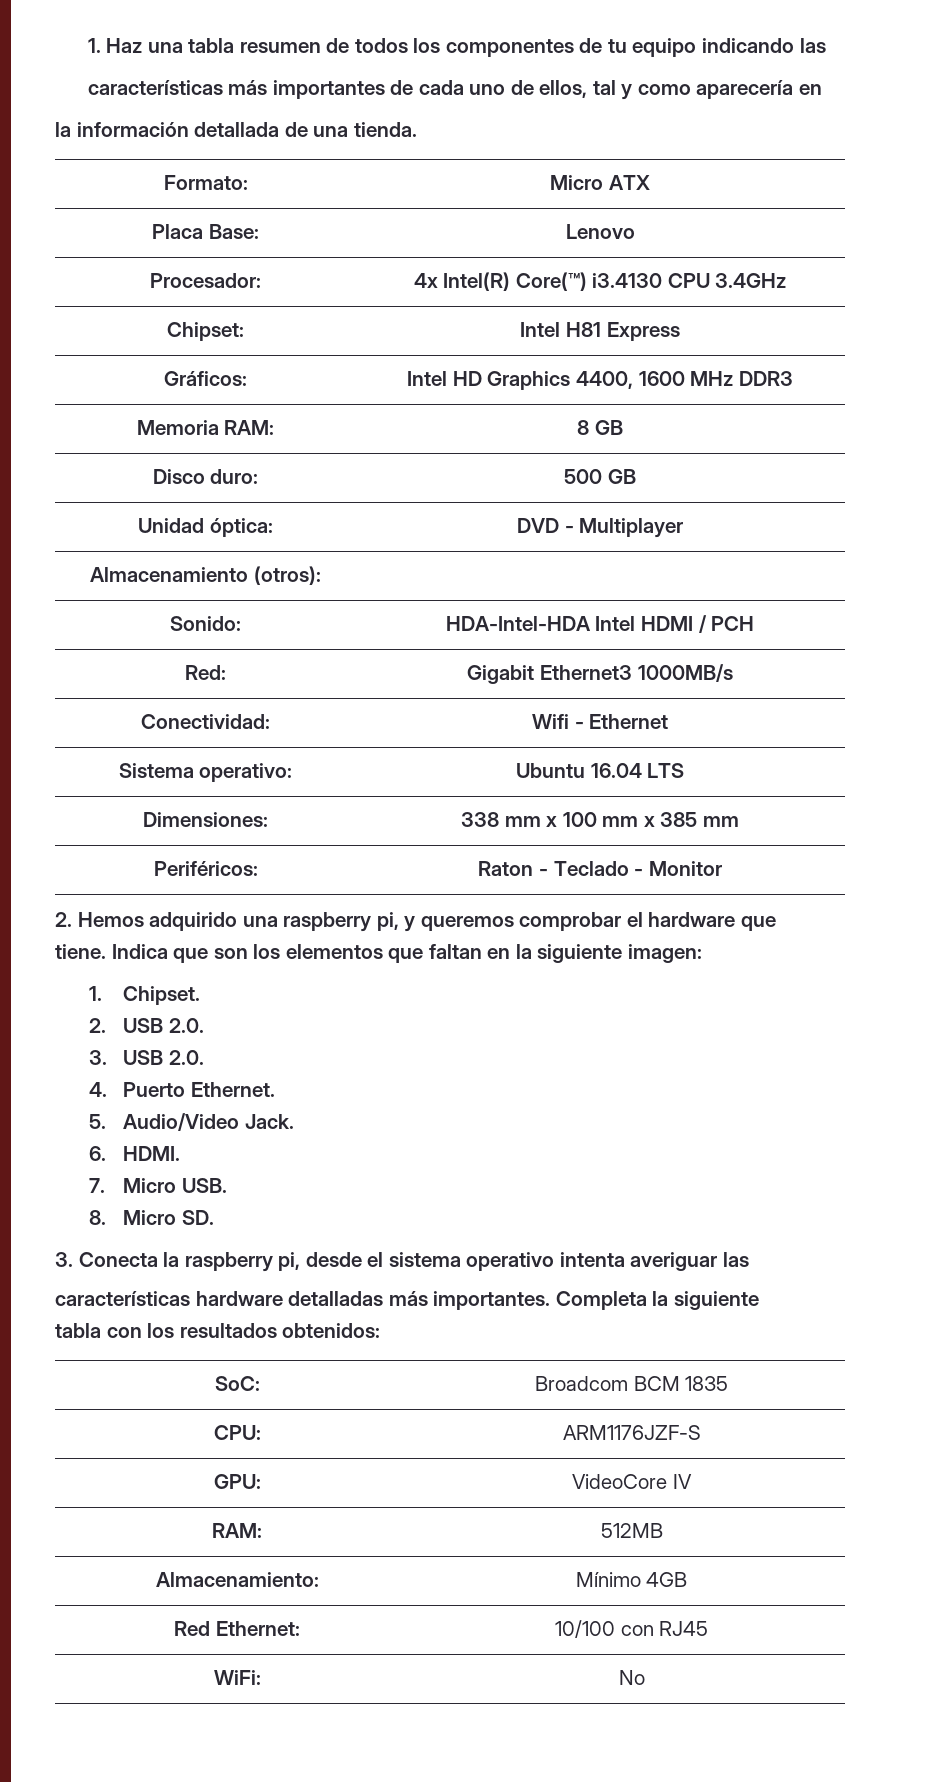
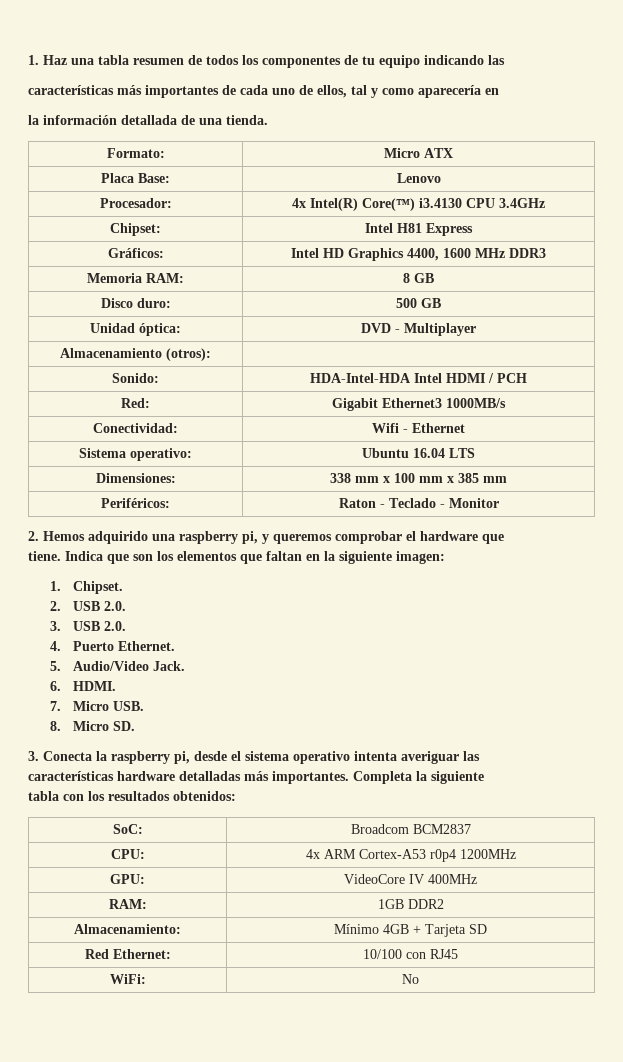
[633,1376,729,1391] BCM 1835 -> [412,824,471,834] BCM2837
[562,1425,701,1440] ARM1176JZF-S -> [305,849,516,862] 4x ARM Cortex-A53 r0p4 1200MHz
[212,1523,262,1538] [600,1523,663,1538] // RAM: | 512MB -> [427,874,477,884] [108,899,147,909] [377,899,444,909] 400MHz // RAM: | 1GB DDR2
(688, 1579) none -> [412,924,487,937] + Tarjeta SD

